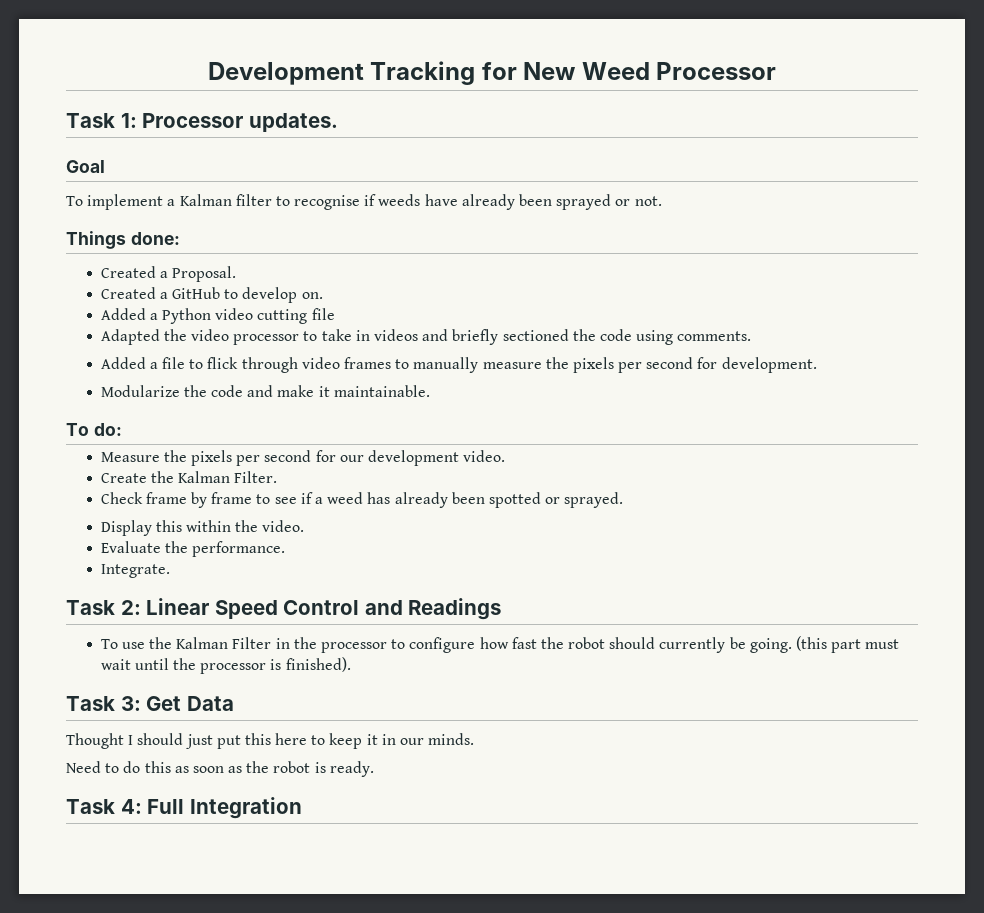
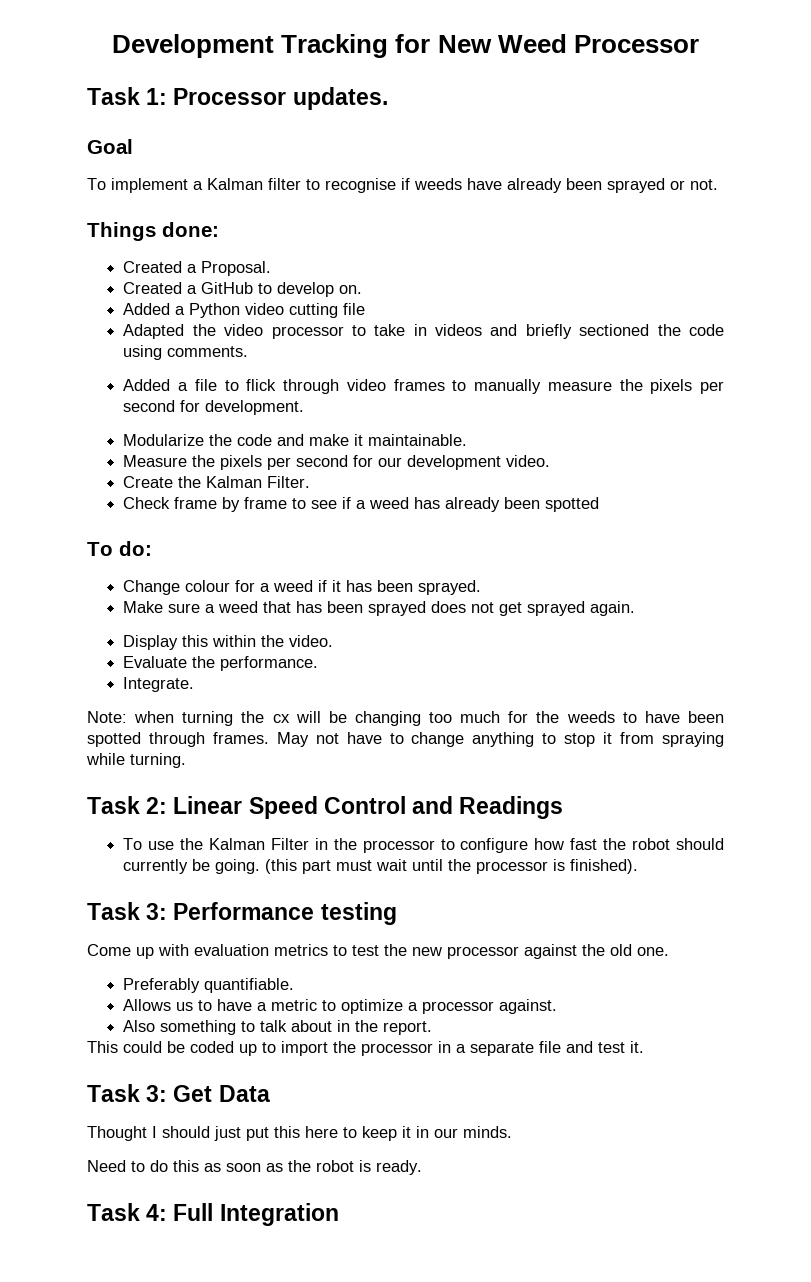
[66,423,122,436] // To do: -> (468, 440) none
[545,492,624,508] or sprayed. -> [87,541,152,556] [123,580,482,595] [123,601,636,616] // To do: // Change colour for a weed if it has been sprayed. // Make sure a weed that has been sprayed does not get sprayed again.
(170, 571) none -> [87,711,724,726] [87,732,724,747] [86,753,186,768] // Note: when turning the cx will be changing too much for the weeds to have been spotted through frames. May not have to change anything to stop it from spraying while turning.
(351, 664) none -> [87,902,397,925] [87,944,669,959] [123,978,295,993] [123,999,558,1014] [123,1020,433,1035] [87,1041,644,1056] // Task 3: Performance testing // Come up with evaluation metrics to test the new processor against the old one. // Preferably quantifiable. // Allows us to have a metric to optimize a processor against. // Also something to talk about in the report. // This could be coded up to import the processor in a separate file and test it.

